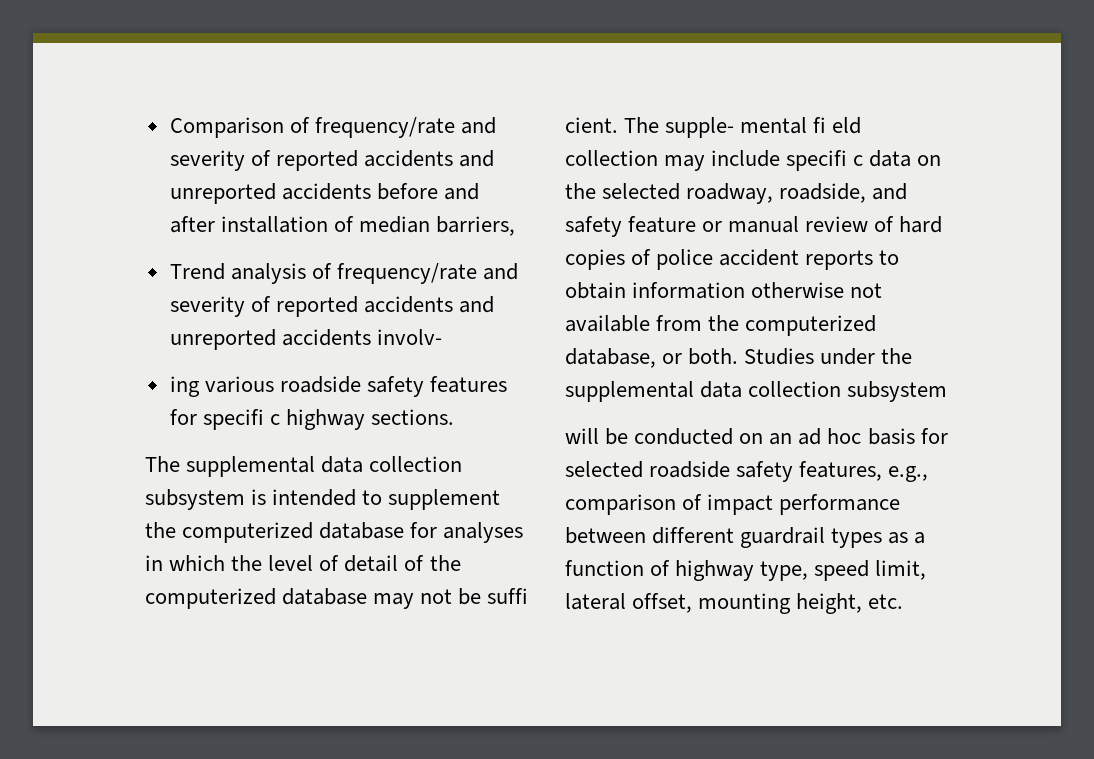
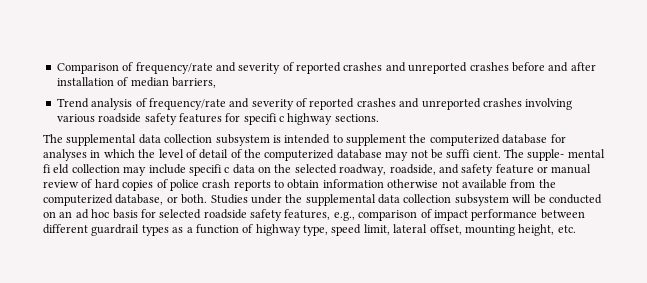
[363,150,495,167] [169,183,371,204] accidents and unreported accidents -> [343,62,509,74] crashes and unreported crashes
[363,296,495,313] [169,329,442,350] [169,376,200,397] accidents and unreported accidents involv- // ing -> [356,98,573,110] crashes and unreported crashes involving
[719,249,800,266] accident -> [202,179,231,188] crash
(948, 391) // -> (509, 200) none

